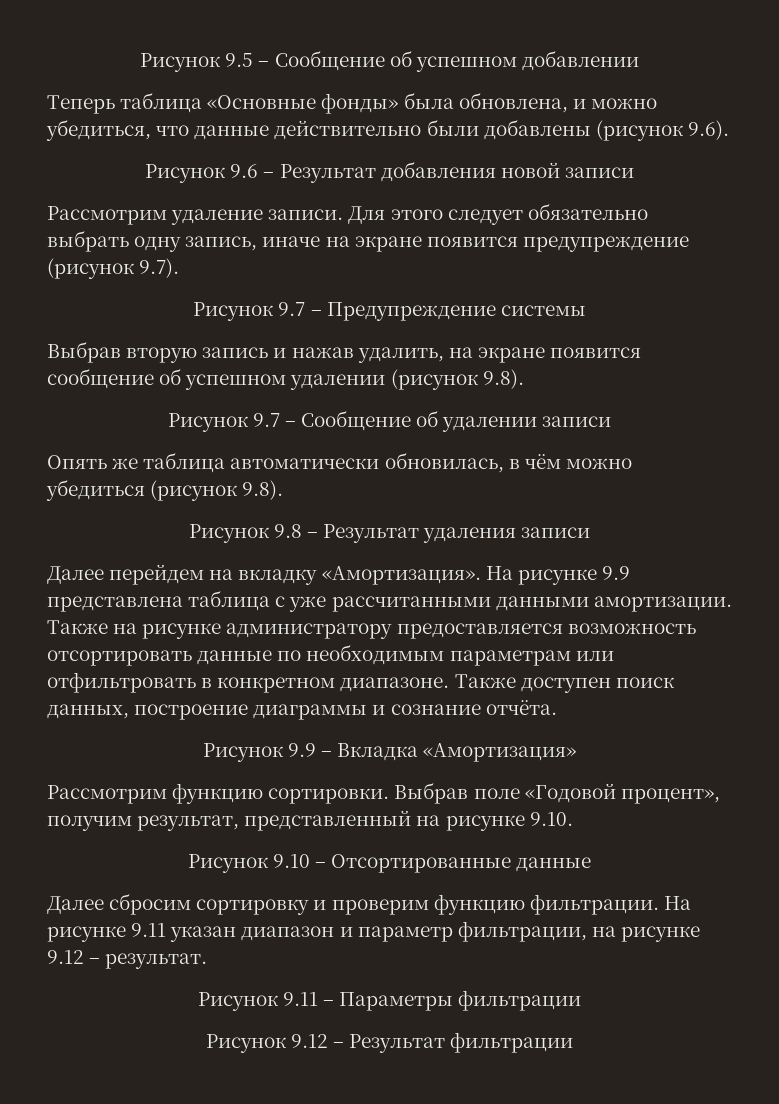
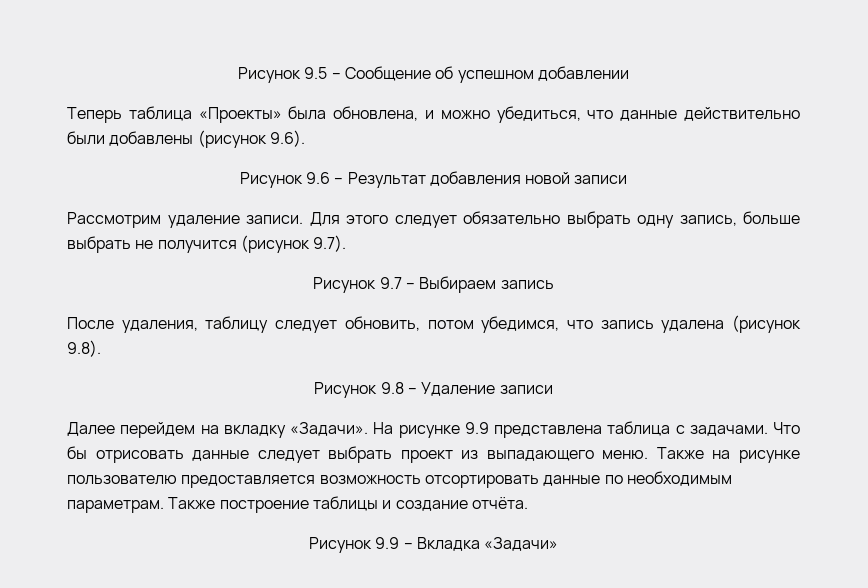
[207,93,399,114] «Основные фонды» -> [198,107,282,123] «Проекты»
[262,236,689,252] иначе на экране появится предупреждение -> [743,211,800,225] [67,236,237,253] больше выбрать не получится
[326,302,586,321] [47,341,642,363] [47,368,524,390] [167,410,612,432] [47,452,632,473] [46,479,145,501] Предупреждение системы // Выбрав вторую запись и нажав удалить, на экране появится сообщение об успешном удалении (рисунок 9.8). // Рисунок 9.7 – Сообщение об удалении записи // Опять же таблица автоматически обновилась, в чём можно убедиться -> [419,276,554,293] [67,316,725,333] Выбираем запись // После удаления, таблицу следует обновить, потом убедимся, что запись удалена
[323,524,517,543] Результат удаления -> [421,382,496,396] Удаление
[321,566,481,585] «Амортизация». -> [290,422,368,436] «Задачи».
[289,596,732,612] уже рассчитанными данными амортизации. -> [689,422,800,436] [67,446,649,463] задачами. Что бы отрисовать данные следует выбрать проект из выпадающего меню.
[226,623,393,639] администратору -> [67,475,177,485] пользователю
[449,650,614,666] [47,672,675,693] [47,704,481,720] параметрам или отфильтровать в конкретном диапазоне. Также доступен поиск данных, построение диаграммы и сознание -> [67,496,468,513] параметрам. Также построение таблицы и создание
[423,743,577,762] [47,782,720,804] [47,810,573,831] [187,854,592,873] [47,893,691,915] [47,921,701,942] [47,950,208,969] [197,990,582,1011] [205,1032,574,1053] «Амортизация» // Рассмотрим функцию сортировки. Выбрав поле «Годовой процент», получим результат, представленный на рисунке 9.10. // Рисунок 9.10 – Отсортированные данные // Далее сбросим сортировку и проверим функцию фильтрации. На рисунке 9.11 указан диапазон и параметр фильтрации, на рисунке 9.12 – результат. // Рисунок 9.11 – Параметры фильтрации // Рисунок 9.12 – Результат фильтрации -> [484,537,559,551] «Задачи»

